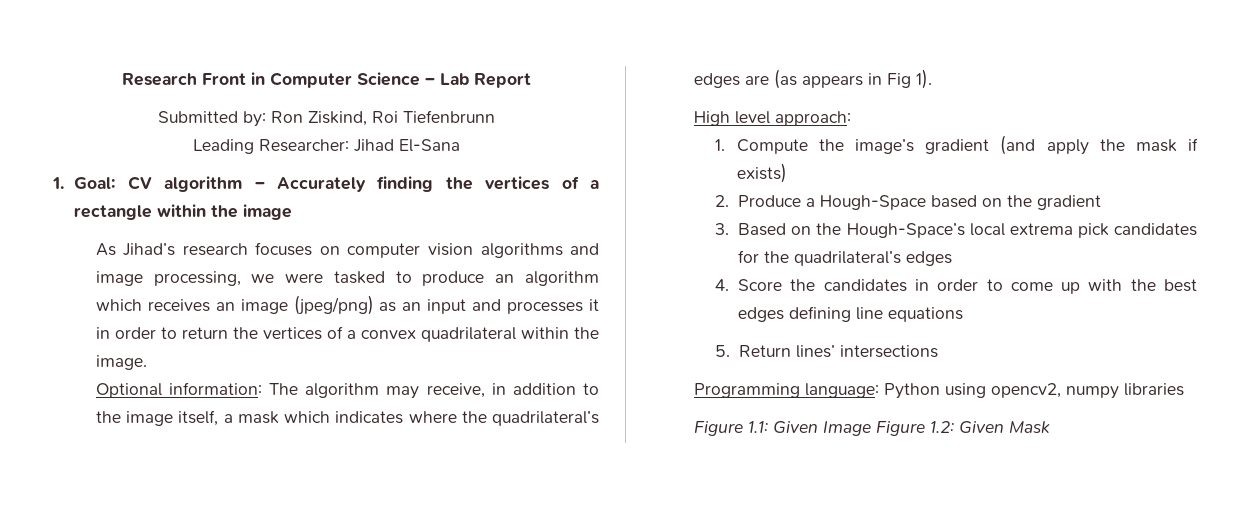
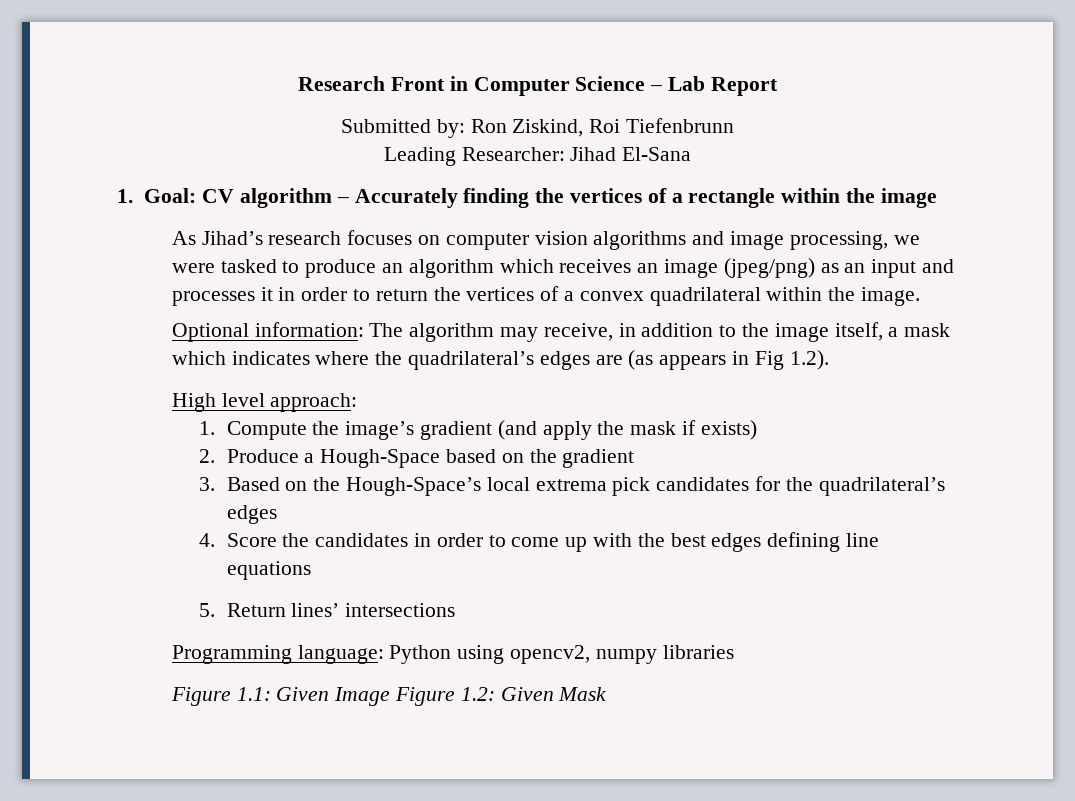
[915,69,932,89] 1). -> [789,350,829,370] 1.2).

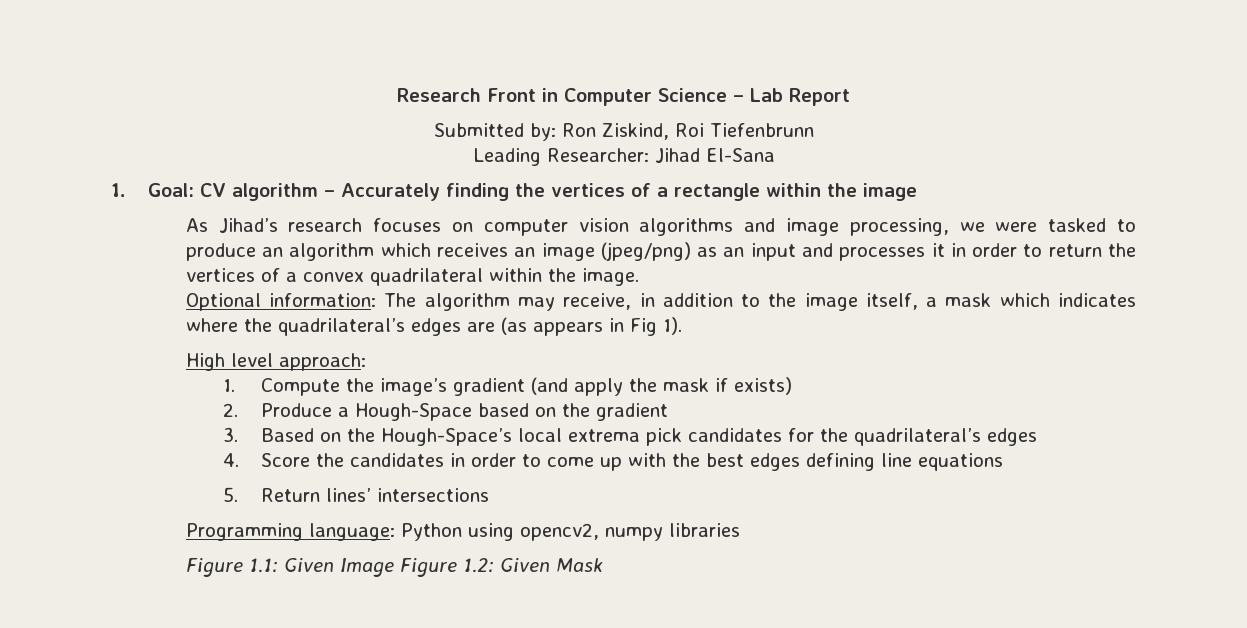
[789,350,829,370] 1.2). -> [662,317,682,335] 1).

